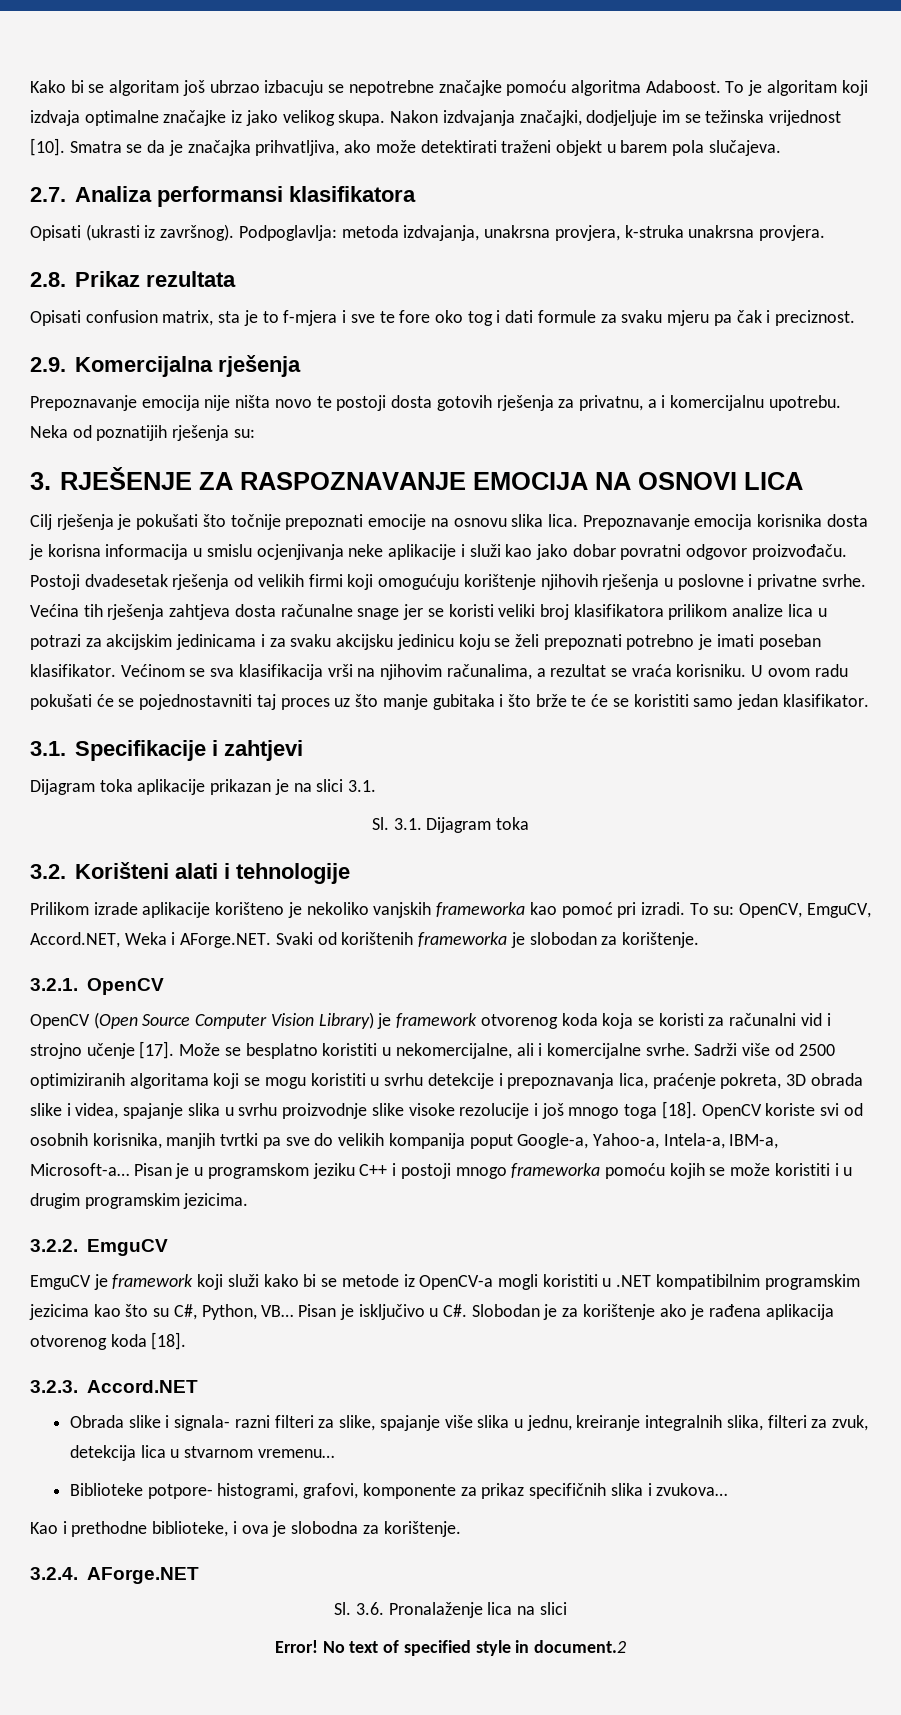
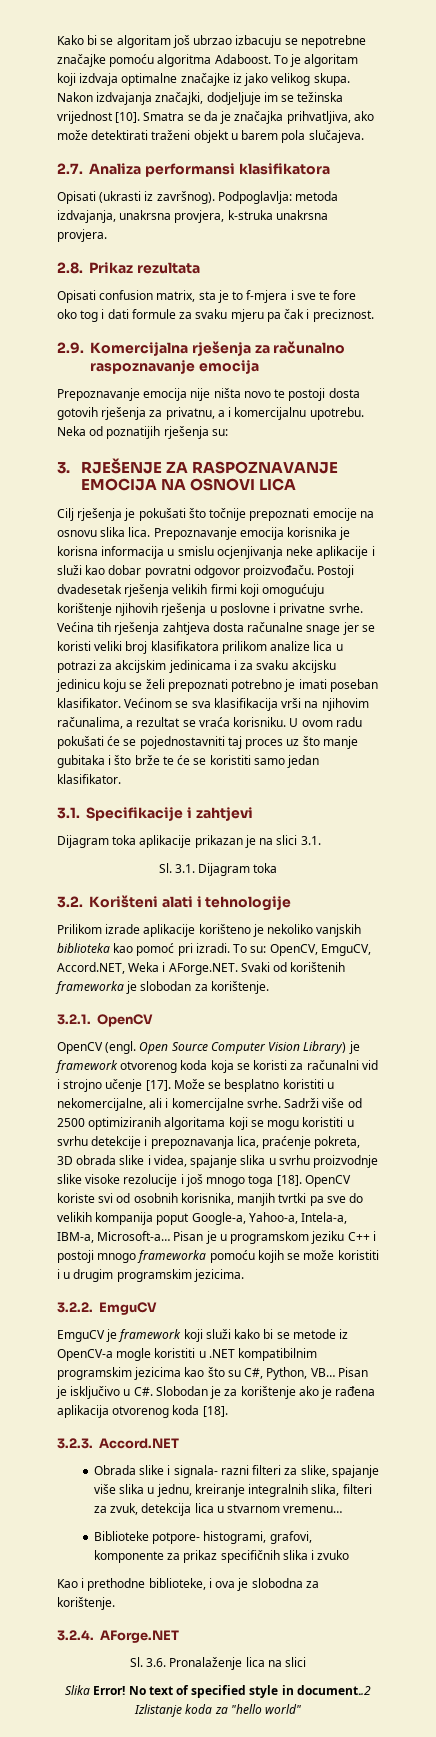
(301, 366) none -> [254,341,346,354] [90,360,259,374] za računalno raspoznavanje emocija
[826,514,868,527] dosta -> (338, 532) none
[535,544,568,560] jako -> (106, 570) none
[234,574,254,587] od -> (170, 590) none
[436,902,526,917] frameworka -> [57,943,110,953] biblioteka
[93,1012,138,1029] (Open -> [105,1041,169,1054] (engl. Open
[497,1274,538,1290] mogli -> [116,1348,152,1361] mogle
[656,1483,728,1496] zvukova… -> [317,1550,350,1560] zvuko
(567, 1608) none -> [65,1685,91,1695] Slika
[534,1640,627,1653] document.2 -> [296,1685,371,1695] [134,1704,301,1717] document..2 Izlistanje koda za "hello world"

